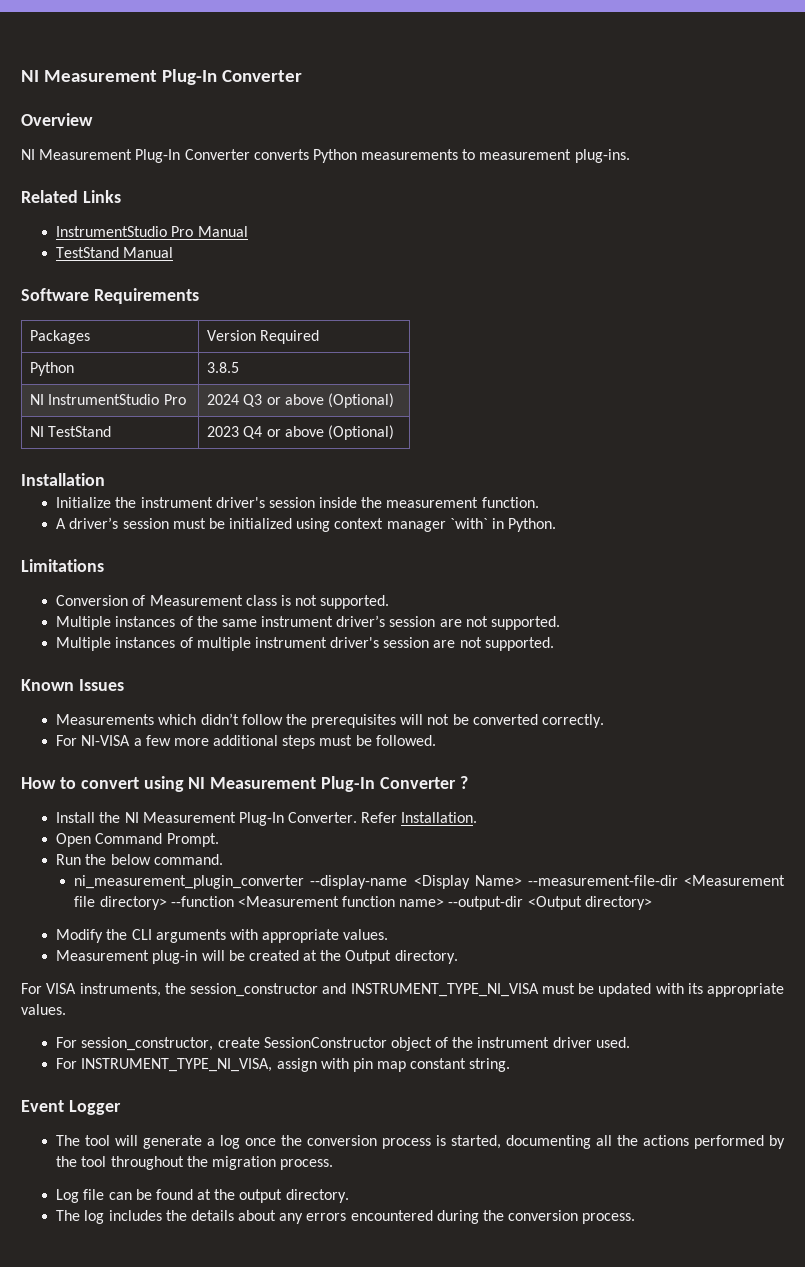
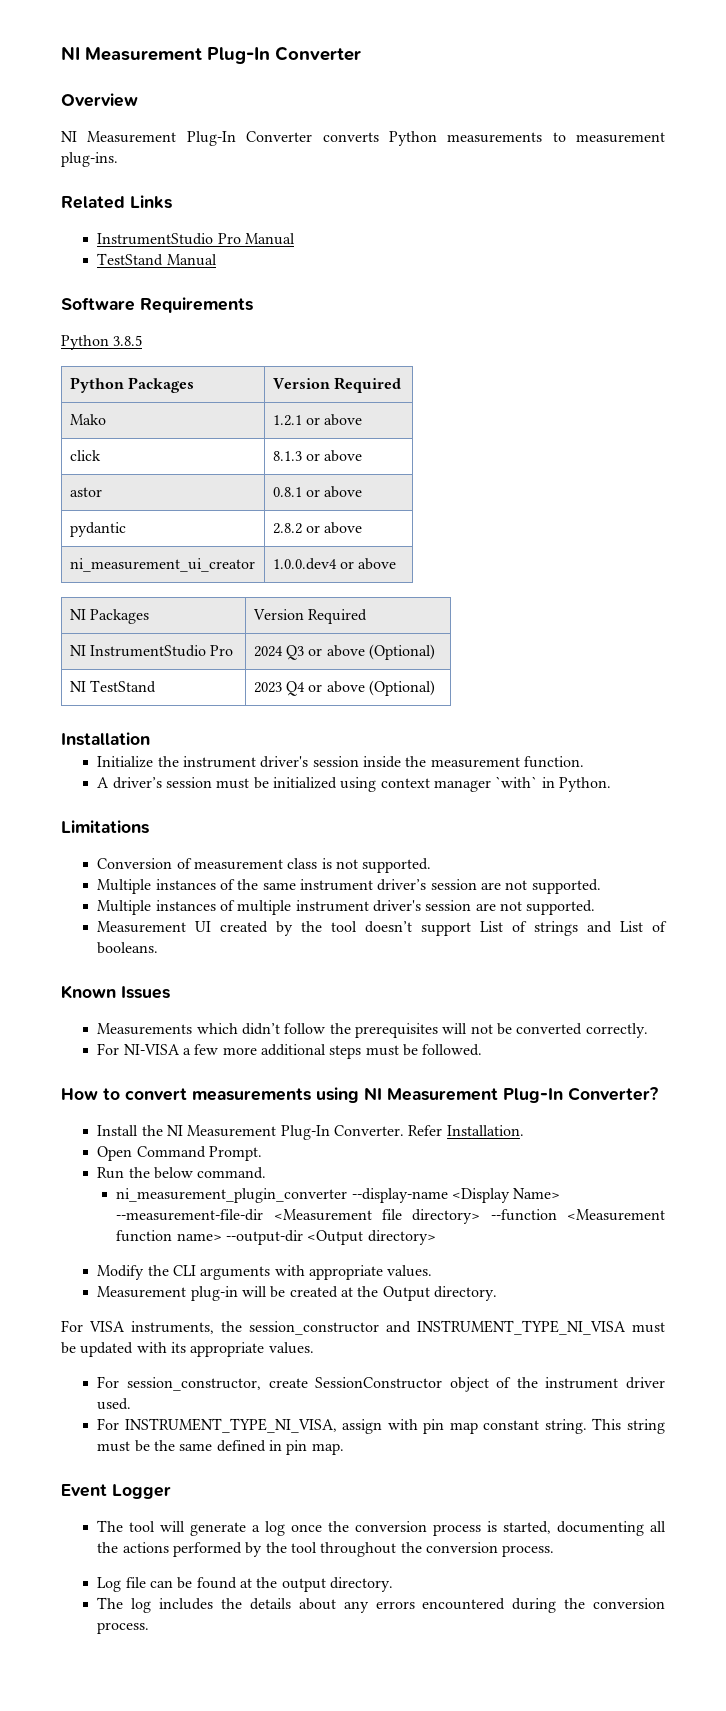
[30,330,91,344] [207,330,320,344] [30,362,75,376] [207,362,240,373] // Packages | Version Required // Python | 3.8.5 -> [61,335,143,350] [69,377,195,393] [272,377,402,393] [69,414,106,425] [272,414,363,426] [69,450,101,461] [272,450,363,462] [69,487,102,497] [272,486,363,498] [69,522,126,537] [272,522,363,534] [69,558,255,572] [272,558,397,570] [69,609,150,624] [252,609,368,624] // Python 3.8.5 // Python Packages | Version Required // Mako | 1.2.1 or above // click | 8.1.3 or above // astor | 0.8.1 or above // pydantic | 2.8.2 or above // ni_measurement_ui_creator | 1.0.0.dev4 or above // NI Packages | Version Required
[149,595,243,606] Measurement -> [194,859,284,870] measurement
(554, 644) none -> [97,921,667,936] [97,942,159,954] // Measurement UI created by the tool doesn’t support List of strings and List of booleans.
(139, 783) none -> [192,1088,311,1101] measurements
[380,776,468,789] Converter ? -> [568,1087,658,1101] Converter?
(511, 1065) none -> [592,1418,666,1434] [97,1440,344,1455] This string must be the same defined in pin map.
[211,1156,276,1170] migration -> [425,1542,498,1553] conversion

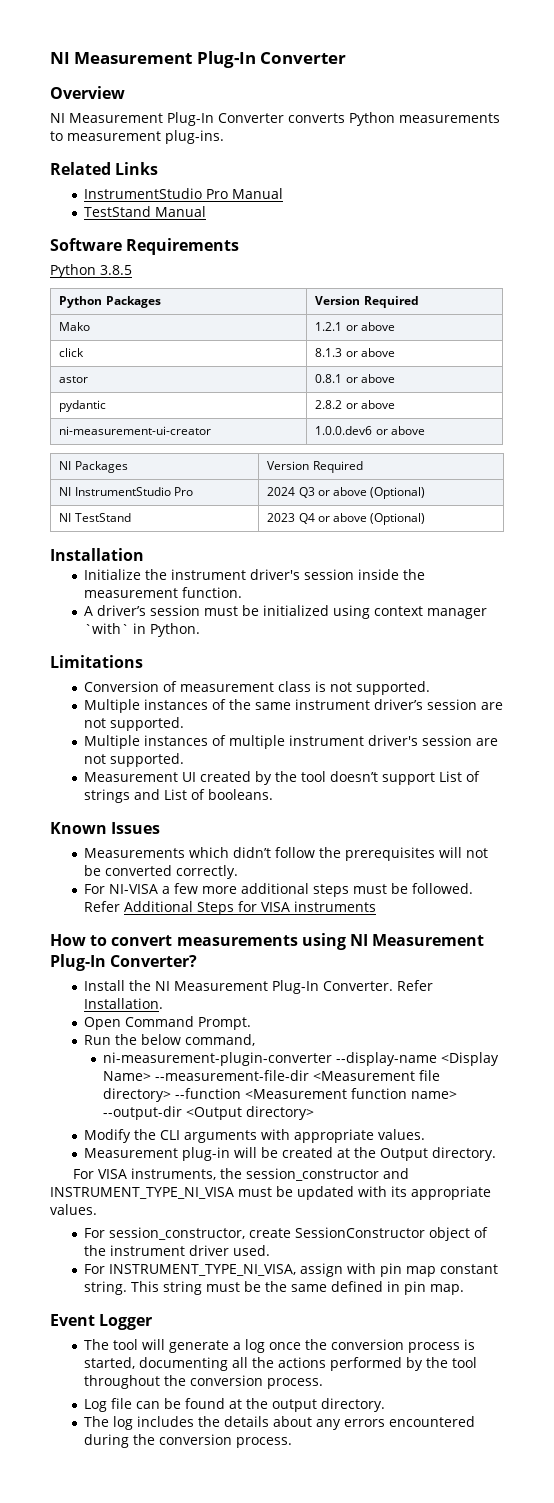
[69,558,255,572] [272,558,337,570] ni_measurement_ui_creator | 1.0.0.dev4 -> [59,426,212,435] [315,426,373,435] ni-measurement-ui-creator | 1.0.0.dev6
(483, 1050) none -> [83,901,376,915] Refer Additional Steps for VISA instruments
[197,1167,267,1179] [116,1188,348,1203] command. // ni_measurement_plugin_converter -> [184,1034,255,1046] [102,1052,332,1066] command, // ni-measurement-plugin-converter

